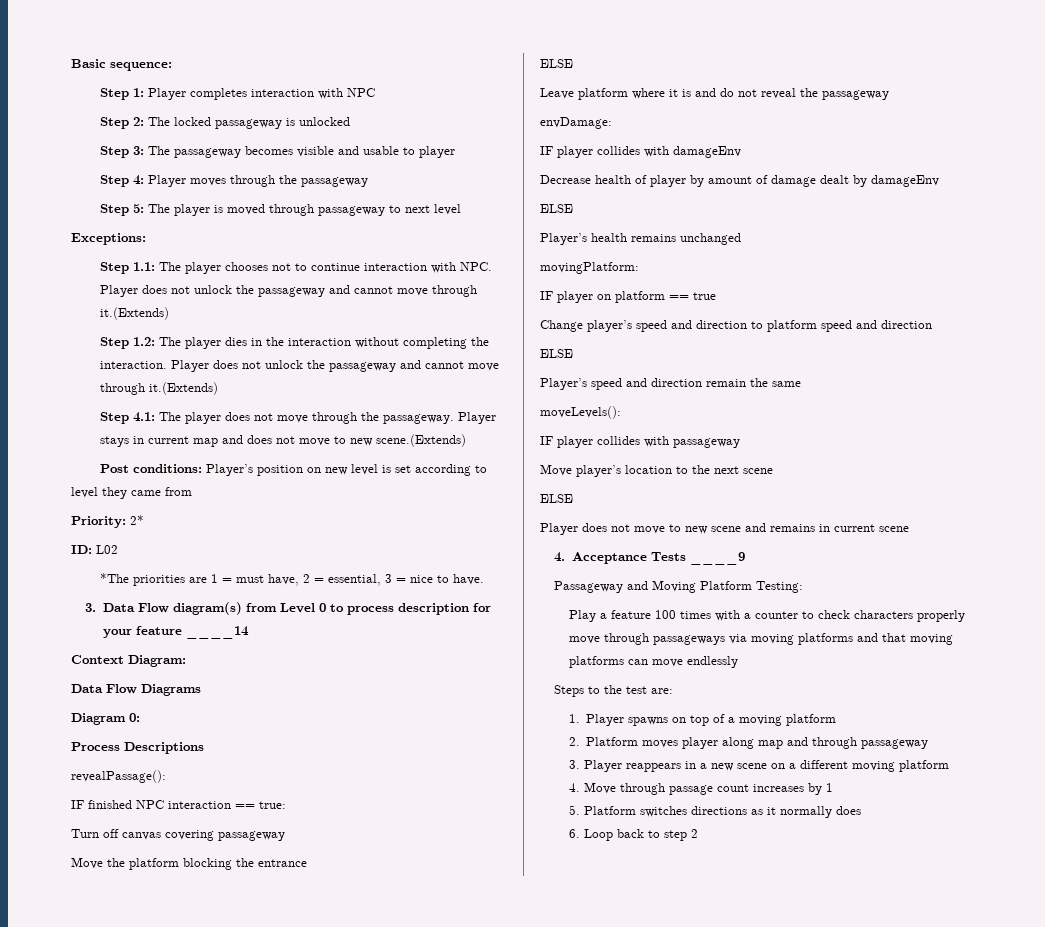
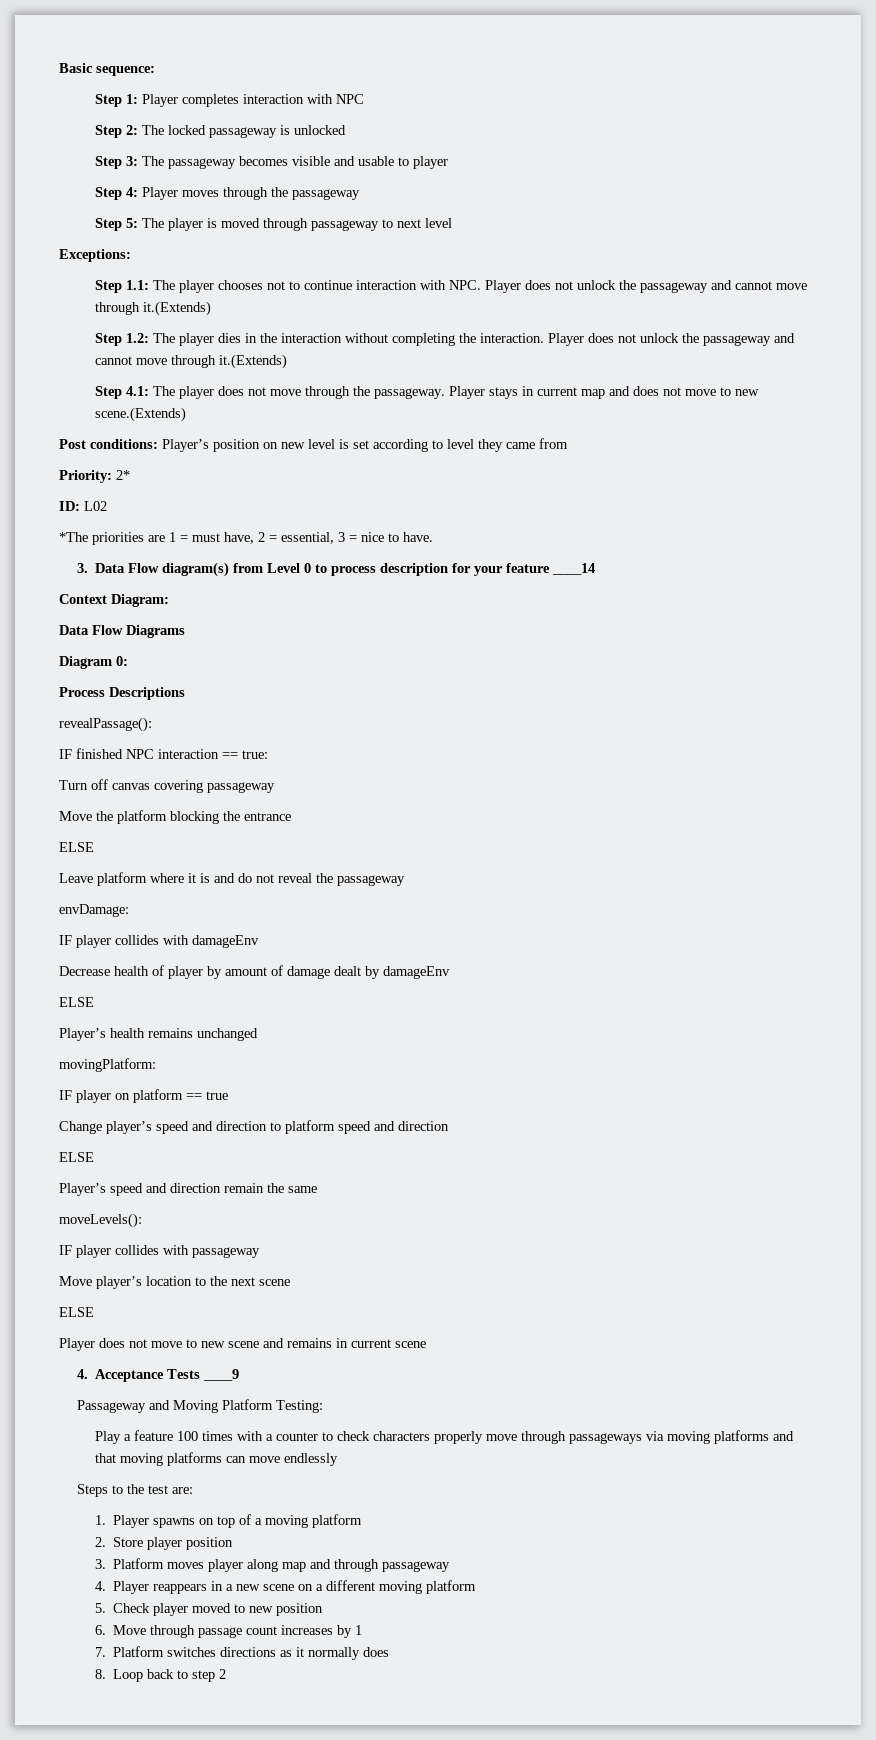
(580, 741) none -> [113,1537,234,1550] [95,1559,107,1569] Store player position // 3.
[568,760,580,769] 3. -> [95,1581,107,1591] 4.
[568,783,580,792] 4. -> [95,1603,324,1616] [95,1625,107,1635] 5. Check player moved to new position // 6.
[568,805,580,815] 5. -> [95,1647,107,1657] 7.
[568,829,580,838] 6. -> [95,1669,107,1679] 8.

